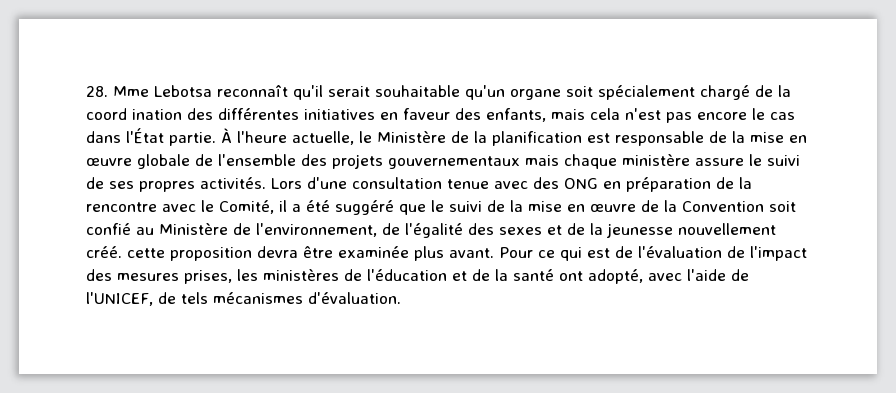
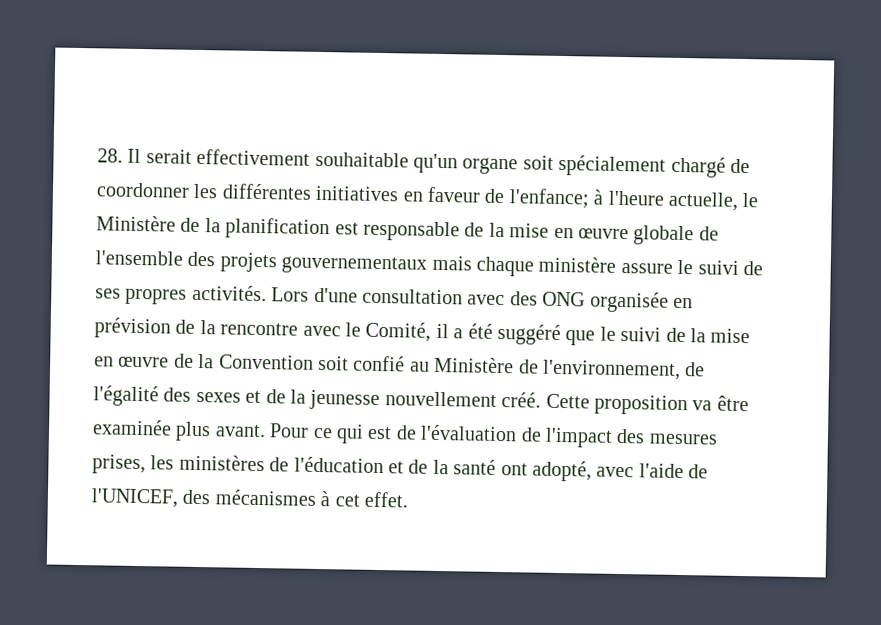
[113,85,370,100] Mme Lebotsa reconnaît qu'il serait -> [127,148,311,166] Il serait effectivement
[778,85,791,97] [86,108,795,123] [86,128,232,146] la coord ination des différentes initiatives en faveur des enfants, mais cela n'est pas encore le cas dans l'État partie. À -> [96,182,605,209] coordonner les différentes initiatives en faveur de l'enfance; à
[447,179,489,189] tenue -> (463, 296) none
[603,177,711,192] en préparation -> [589,291,693,313] [94,317,171,339] organisée en prévision
[127,246,298,261] cette proposition devra -> [545,393,713,416] Cette proposition va
[158,292,401,304] de tels mécanismes d'évaluation. -> [182,489,409,508] des mécanismes à cet effet.

